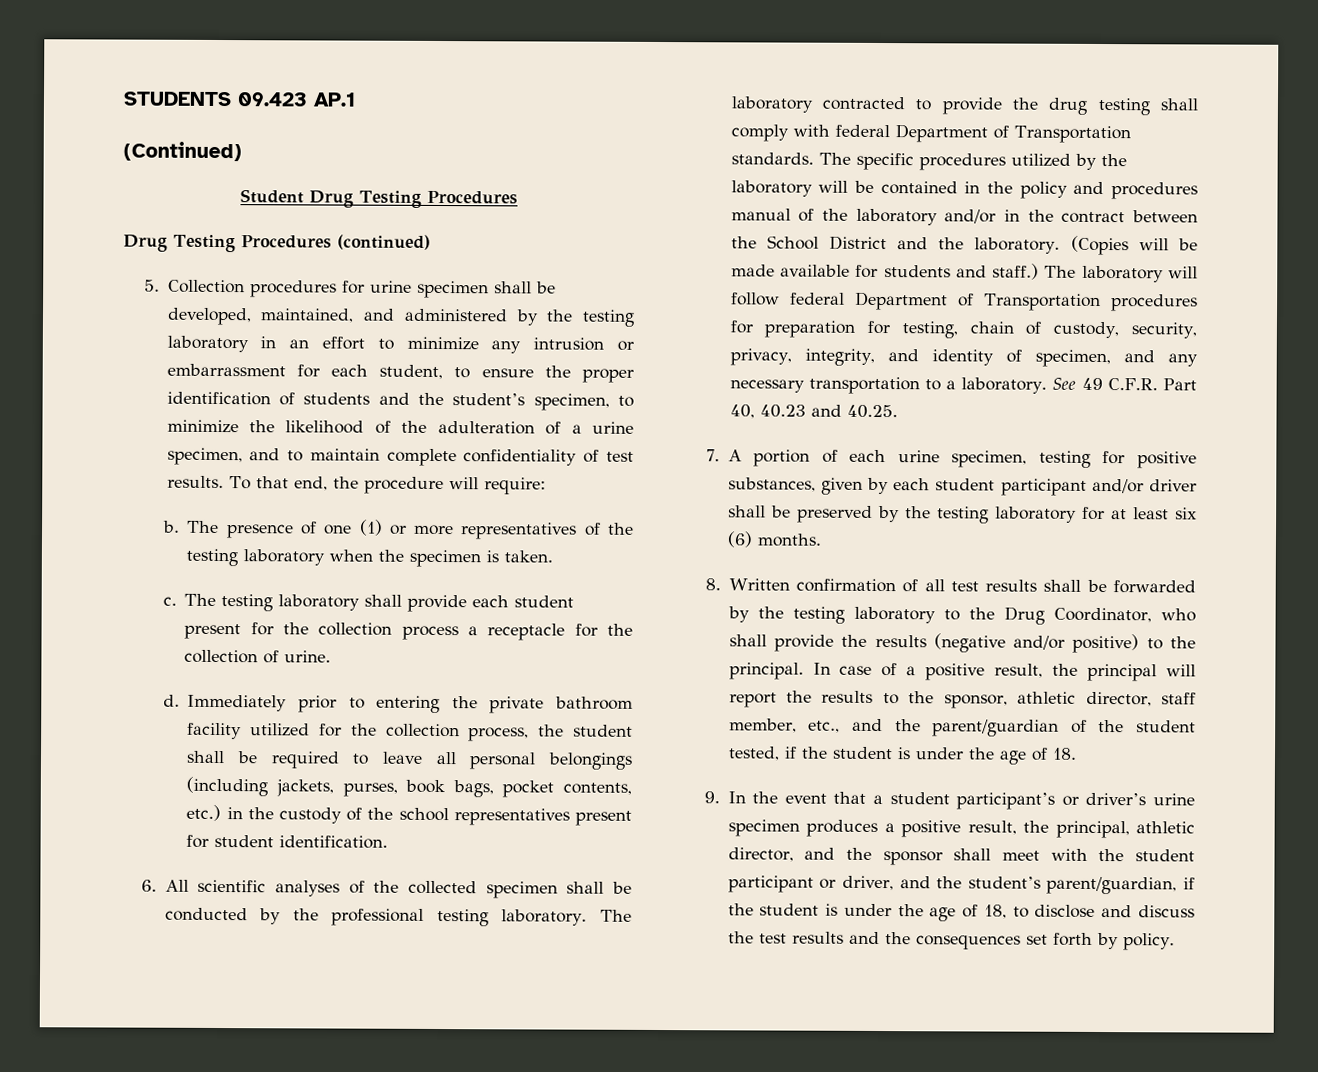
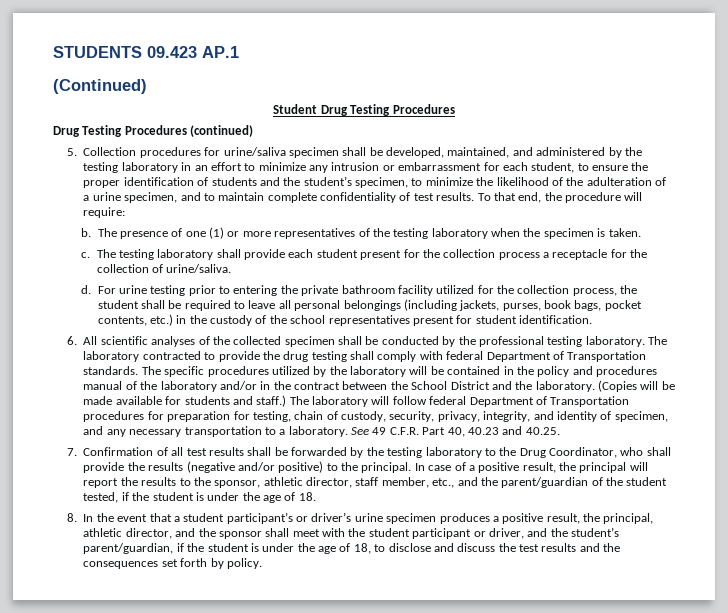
[369,280,412,293] urine -> [223,147,286,156] urine/saliva
[284,650,332,663] urine. -> [166,264,232,273] urine/saliva.
[187,694,288,712] Immediately -> [97,285,186,296] For urine testing
[727,449,1197,469] [727,477,1197,496] [727,505,1197,524] [726,531,822,548] [704,578,896,593] A portion of each urine specimen, testing for positive substances, given by each student participant and/or driver shall be preserved by the testing laboratory for at least six (6) months. // 8. Written confirmation -> [83,447,154,456] Confirmation
[703,791,720,804] 9. -> [67,513,78,522] 8.

